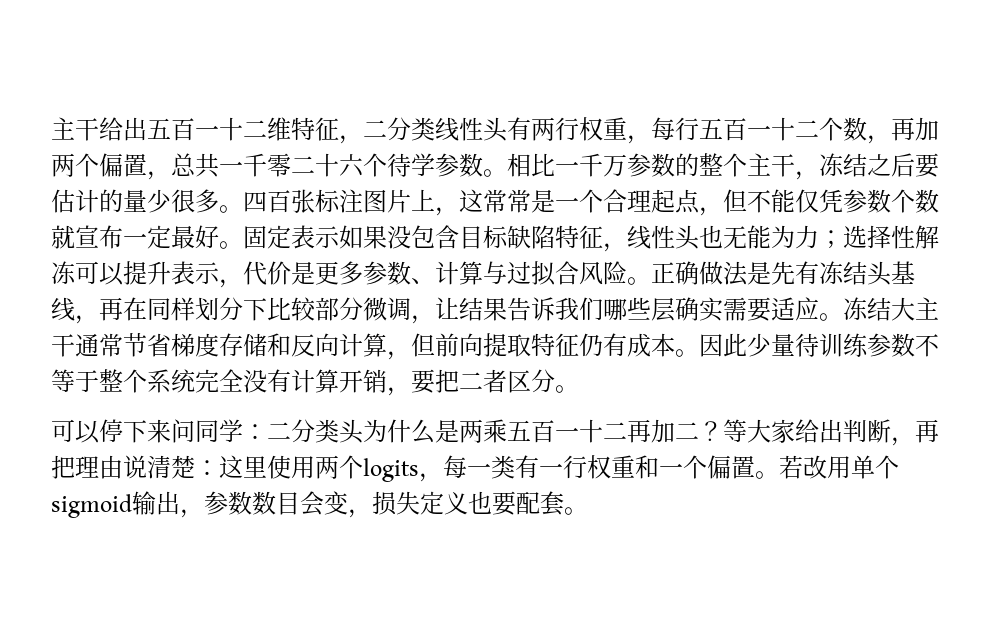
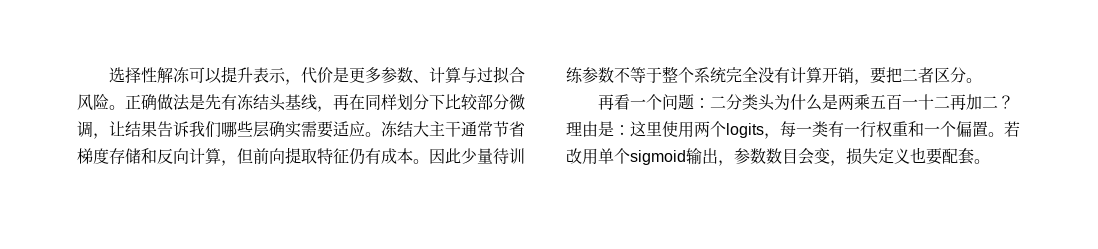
[51,117,939,144] [51,153,939,180] [51,189,939,216] [51,225,843,252] 主干给出五百一十二维特征，二分类线性头有两行权重，每行五百一十二个数，再加两个偏置，总共一千零二十六个待学参数。相比一千万参数的整个主干，冻结之后要估计的量少很多。四百张标注图片上，这常常是一个合理起点，但不能仅凭参数个数就宣布一定最好。固定表示如果没包含目标缺陷特征，线性头也无能为力； -> (109, 75) none
[51,419,243,444] 可以停下来问同学 -> [598,94,695,110] 再看一个问题
[723,419,939,446] [51,455,195,479] 等大家给出判断，再把理由说清楚 -> [566,121,614,137] 理由是

